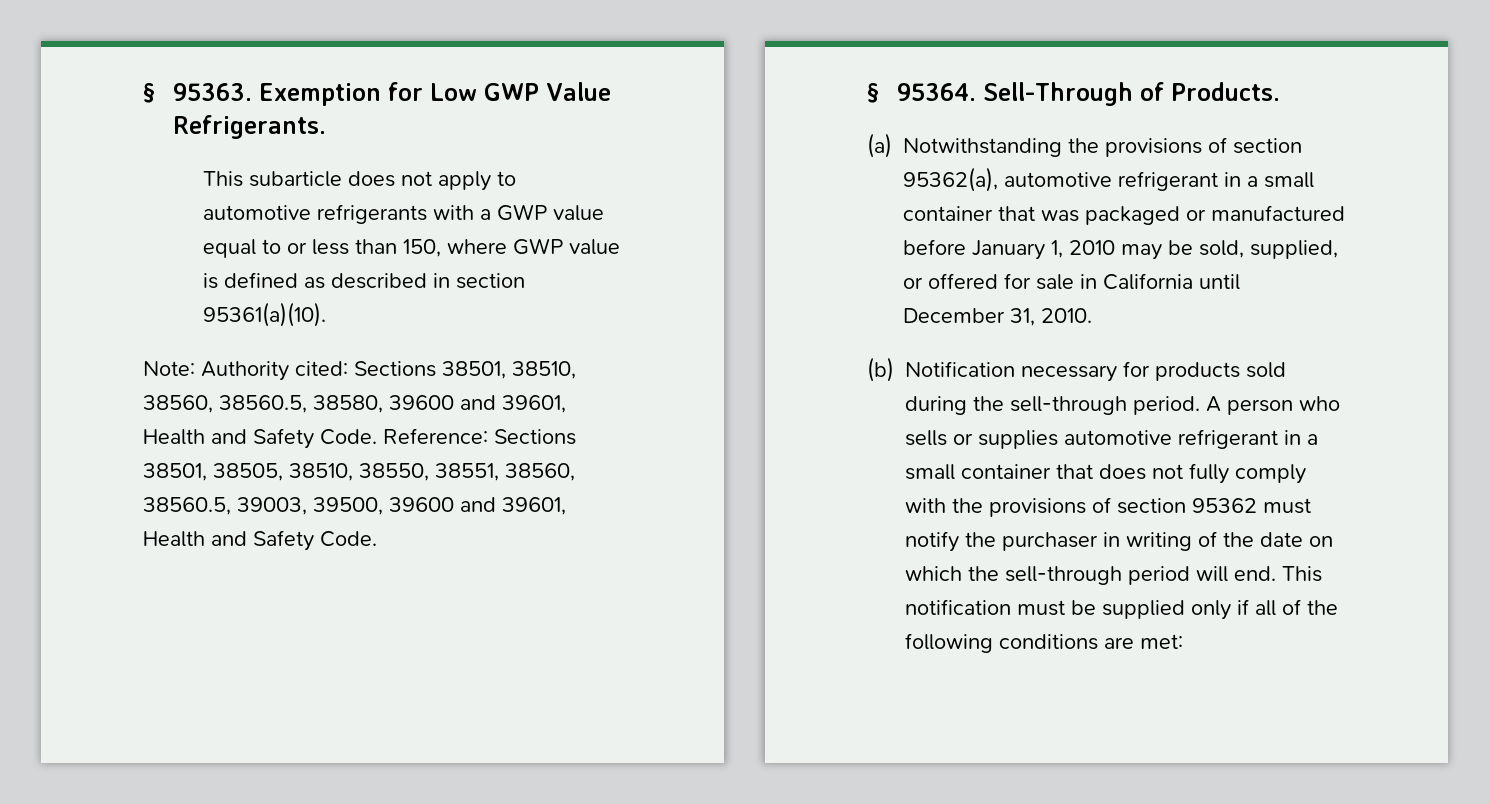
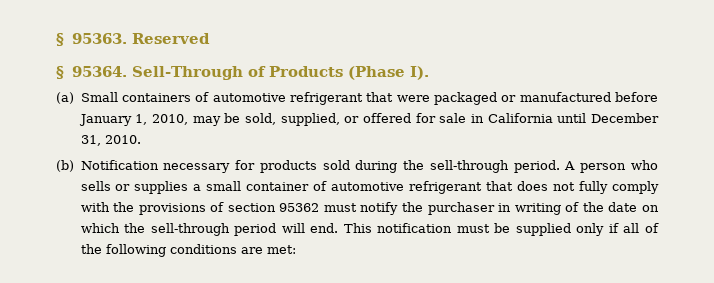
[258,82,611,106] [172,115,326,139] [202,171,516,191] [202,204,604,224] [202,238,620,258] [202,272,525,289] [202,302,326,327] [143,361,576,381] [143,395,566,413] [143,428,576,449] [143,463,575,481] [143,497,566,515] [143,530,377,551] [867,82,1280,106] [867,133,1302,158] [903,167,1314,192] [903,206,1079,222] Exemption for Low GWP Value Refrigerants. // This subarticle does not apply to automotive refrigerants with a GWP value equal to or less than 150, where GWP value is defined as described in section 95361(a)(10). // Note: Authority cited: Sections 38501, 38510, 38560, 38560.5, 38580, 39600 and 39601, Health and Safety Code. Reference: Sections 38501, 38505, 38510, 38550, 38551, 38560, 38560.5, 39003, 39500, 39600 and 39601, Health and Safety Code. // § 95364. Sell-Through of Products. // (a) Notwithstanding the provisions of section 95362(a), automotive refrigerant in a small container that was -> [132,33,211,44] [56,66,430,80] [56,92,430,105] Reserved // § 95364. Sell-Through of Products (Phase I). // (a) Small containers of automotive refrigerant that were
[1069,240,1115,255] 2010 -> [151,114,188,125] 2010,
[1064,429,1318,449] [905,464,1051,480] automotive refrigerant in a small container -> [193,181,483,194] a small container of automotive refrigerant

